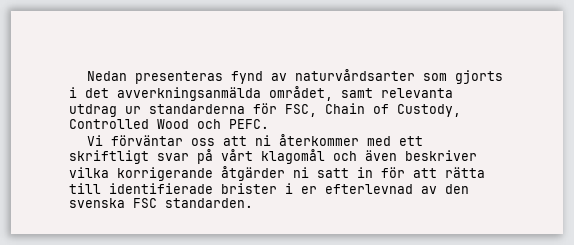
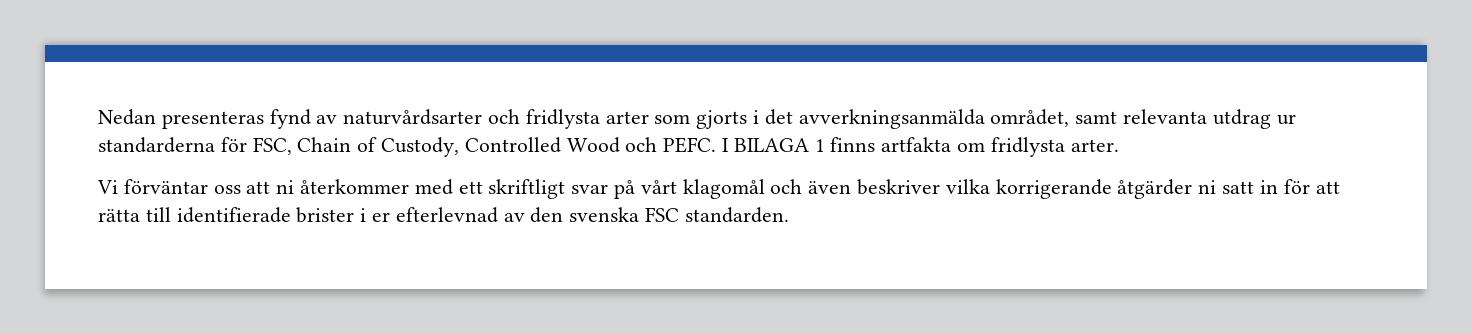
(416, 75) none -> [488,109,649,129] och fridlysta arter
(269, 124) none -> [722,137,1119,157] I BILAGA 1 finns artfakta om fridlysta arter.

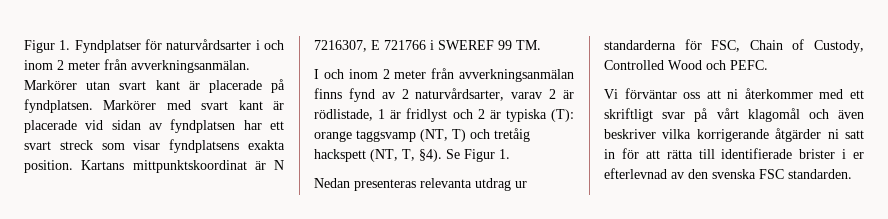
[98,109,1118,129] Nedan presenteras fynd av naturvårdsarter och fridlysta arter som gjorts i det avverkningsanmälda området, samt -> [24,39,284,53] [24,59,250,73] [24,79,285,93] [24,99,284,113] [24,119,284,133] [24,139,285,153] [24,160,284,173] [314,40,541,52] [314,68,574,82] [314,88,574,102] [314,108,574,122] [314,128,530,142] [314,149,510,162] [314,178,416,191] Figur 1. Fyndplatser för naturvårdsarter i och inom 2 meter från avverkningsanmälan. Markörer utan svart kant är placerade på fyndplatsen. Markörer med svart kant är placerade vid sidan av fyndplatsen har ett svart streck som visar fyndplatsens exakta position. Kartans mittpunktskoordinat är N 7216307, E 721766 i SWEREF 99 TM. // I och inom 2 meter från avverkningsanmälan finns fynd av 2 naturvårdsarter, varav 2 är rödlistade, 1 är fridlyst och 2 är typiska (T): orange taggsvamp (NT, T) och tretåig hackspett (NT, T, §4). Se Figur 1. // Nedan presenteras
[722,137,1119,157] I BILAGA 1 finns artfakta om fridlysta arter. -> (768, 65) none

